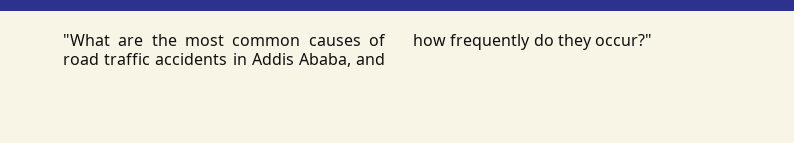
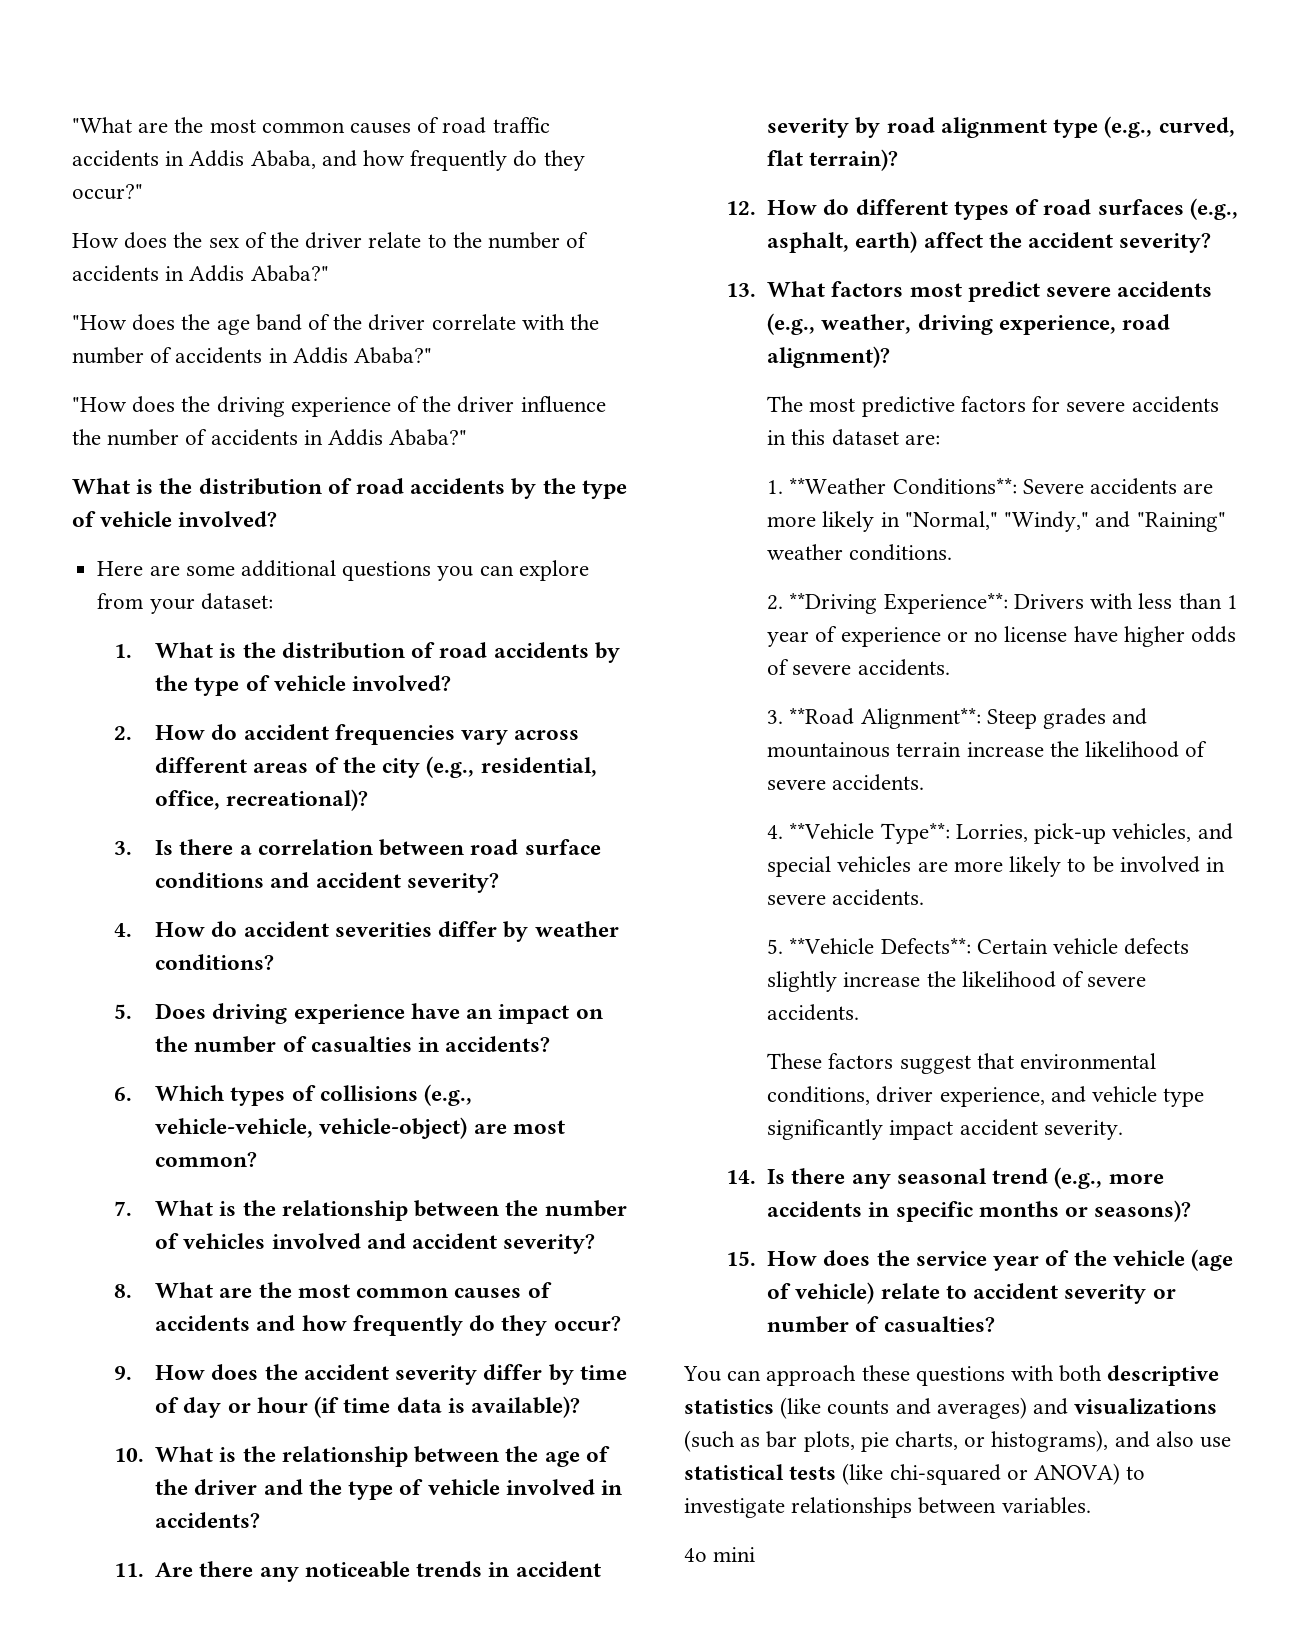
(653, 40) none -> [72,232,589,249] [72,265,329,282] [72,314,600,335] [72,347,433,364] [72,396,606,417] [72,429,468,446] [72,478,627,499] [72,511,278,527] [97,560,589,581] [97,593,273,614] [113,642,620,663] [155,675,452,696] [113,724,580,745] [155,756,597,778] [155,789,369,811] [113,839,601,856] [155,872,499,893] [113,921,619,942] [155,954,275,970] [113,1003,603,1024] [155,1036,551,1053] [113,1084,473,1106] [155,1117,565,1139] [155,1152,258,1167] [113,1200,627,1221] [155,1233,596,1254] [113,1282,552,1298] [155,1315,621,1336] [113,1364,627,1385] [155,1396,580,1418] [113,1446,610,1467] [155,1479,622,1500] [155,1512,261,1528] [113,1561,601,1582] [767,116,1235,138] [767,149,899,171] [725,198,1238,220] [767,231,1212,253] [725,281,1213,302] [767,313,1171,335] [767,346,891,368] [767,396,1219,417] [767,429,940,446] [767,477,1214,495] [767,511,1226,532] [767,544,953,561] [767,592,1238,614] [767,626,1236,647] [767,659,950,676] [767,707,1148,729] [767,741,1208,758] [767,774,925,791] [767,822,1233,844] [767,856,1225,877] [767,889,925,906] [767,937,1190,955] [767,971,1147,992] [767,1004,860,1021] [767,1053,1157,1074] [767,1086,1205,1107] [767,1119,1123,1140] [725,1167,1164,1189] [767,1200,1192,1222] [725,1249,1233,1271] [767,1282,1176,1304] [767,1316,995,1333] [683,1365,1220,1386] [684,1397,1218,1419] [684,1430,1232,1452] [684,1463,1146,1485] [684,1497,1091,1518] [684,1547,756,1562] // How does the sex of the driver relate to the number of accidents in Addis Ababa?" // "How does the age band of the driver correlate with the number of accidents in Addis Ababa?" // "How does the driving experience of the driver influence the number of accidents in Addis Ababa?" // What is the distribution of road accidents by the type of vehicle involved? // Here are some additional questions you can explore from your dataset: // 1. What is the distribution of road accidents by the type of vehicle involved? // 2. How do accident frequencies vary across different areas of the city (e.g., residential, office, recreational)? // 3. Is there a correlation between road surface conditions and accident severity? // 4. How do accident severities differ by weather conditions? // 5. Does driving experience have an impact on the number of casualties in accidents? // 6. Which types of collisions (e.g., vehicle-vehicle, vehicle-object) are most common? // 7. What is the relationship between the number of vehicles involved and accident severity? // 8. What are the most common causes of accidents and how frequently do they occur? // 9. How does the accident severity differ by time of day or hour (if time data is available)? // 10. What is the relationship between the age of the driver and the type of vehicle involved in accidents? // 11. Are there any noticeable trends in accident severity by road alignment type (e.g., curved, flat terrain)? // 12. How do different types of road surfaces (e.g., asphalt, earth) affect the accident severity? // 13. What factors most predict severe accidents (e.g., weather, driving experience, road alignment)? // The most predictive factors for severe accidents in this dataset are: // 1. **Weather Conditions**: Severe accidents are more likely in "Normal," "Windy," and "Raining" weather conditions. // 2. **Driving Experience**: Drivers with less than 1 year of experience or no license have higher odds of severe accidents. // 3. **Road Alignment**: Steep grades and mountainous terrain increase the likelihood of severe accidents. // 4. **Vehicle Type**: Lorries, pick-up vehicles, and special vehicles are more likely to be involved in severe accidents. // 5. **Vehicle Defects**: Certain vehicle defects slightly increase the likelihood of severe accidents. // These factors suggest that environmental conditions, driver experience, and vehicle type significantly impact accident severity. // 14. Is there any seasonal trend (e.g., more accidents in specific months or seasons)? // 15. How does the service year of the vehicle (age of vehicle) relate to accident severity or number of casualties? // You can approach these questions with both descriptive statistics (like counts and averages) and visualizations (such as bar plots, pie charts, or histograms), and also use statistical tests (like chi-squared or ANOVA) to investigate relationships between variables. // 4o mini

